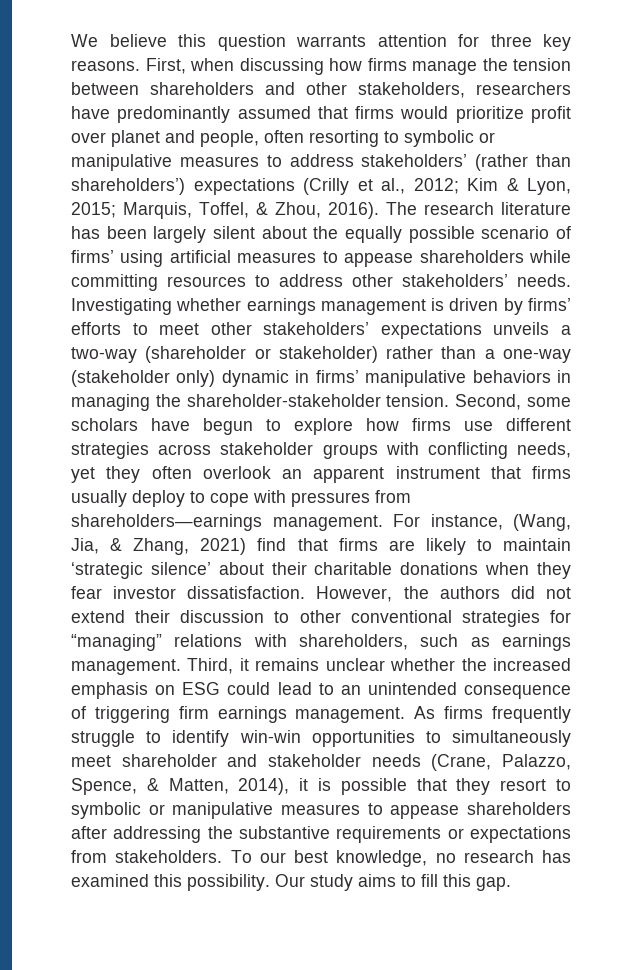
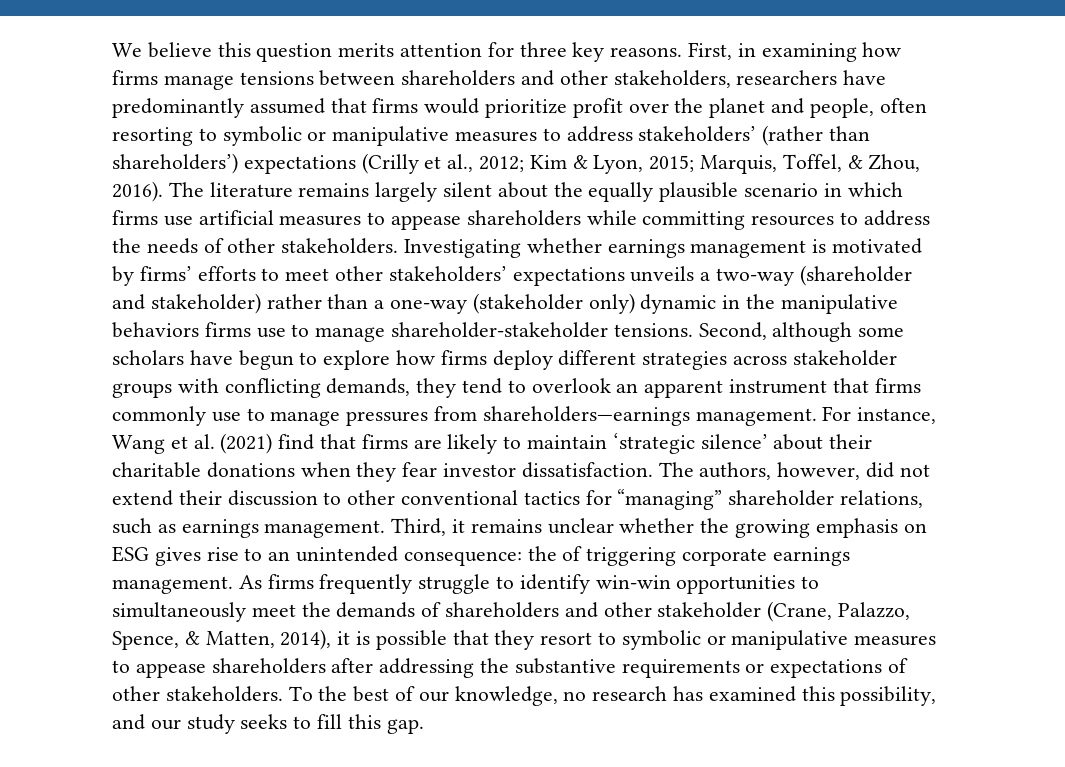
[296,35,366,47] warrants -> [338,43,395,57] merits
[190,58,324,75] when discussing -> [737,43,857,62] in examining
[482,58,571,71] the tension -> [239,71,314,85] tensions
(106, 137) none -> [674,98,704,113] the
[424,202,571,215] [71,226,147,239] research literature has been -> [209,182,370,198] literature remains
[408,226,571,243] [71,250,164,267] possible scenario of firms’ using -> [659,182,903,202] [112,210,193,226] plausible scenario in which firms use
[352,274,571,287] other stakeholders’ needs. -> [112,238,399,254] the needs of other stakeholders.
[449,298,499,311] driven -> [832,238,923,254] motivated
[254,348,271,359] or -> [112,294,145,310] and
[315,370,359,383] firms’ -> [746,294,776,309] the
[557,370,571,383] [71,394,522,411] in managing the shareholder-stakeholder tension. Second, -> [204,322,853,342] firms use to manage shareholder-stakeholder tensions. Second, although
[464,421,493,431] use -> [492,350,553,370] deploy
[517,442,571,458] [71,466,192,483] needs, yet they often -> [326,378,526,398] demands, they tend to
[71,490,286,507] usually deploy to cope with -> [112,406,341,426] commonly use to manage
[513,514,571,531] [71,538,247,555] (Wang, Jia, & Zhang, 2021) -> [112,433,273,454] Wang et al. (2021)
[316,586,500,602] However, the authors -> [658,462,861,480] The authors, however,
[461,610,540,627] strategies -> [523,491,580,505] tactics
[174,634,408,650] relations with shareholders, -> [728,490,924,508] shareholder relations,
[493,658,571,671] increased -> [735,519,811,538] growing
[227,682,312,695] could lead -> [154,547,239,566] gives rise
[464,685,571,699] consequence -> [403,546,557,566] consequence: the
[178,706,209,719] firm -> [682,548,768,566] corporate
[121,754,421,767] shareholder and stakeholder needs -> [301,602,762,618] the demands of shareholders and other stakeholder
[71,850,328,863] from stakeholders. To our best -> [888,658,909,673] [112,686,449,702] of other stakeholders. To the best of our
[187,874,396,891] possibility. Our study aims -> [840,686,937,706] [112,714,288,734] possibility, and our study seeks

